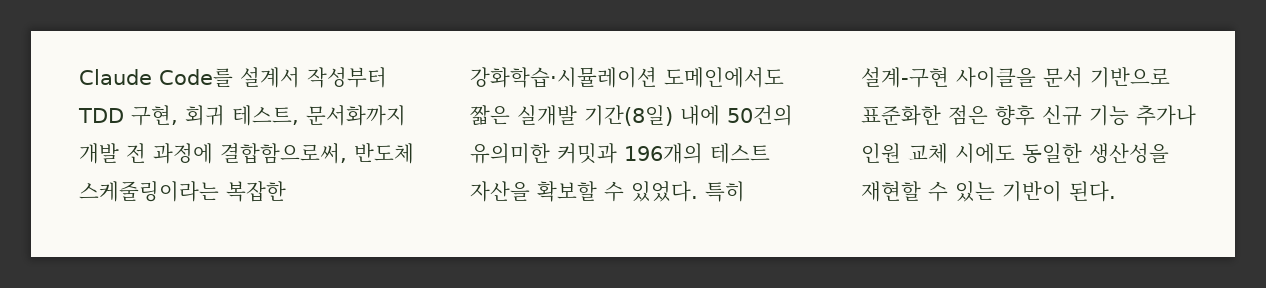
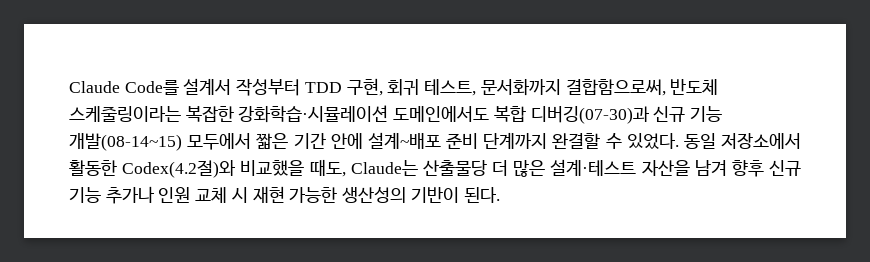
[79,143,213,164] 개발 전 과정에 -> (561, 87) none
[470,105,793,126] [470,143,770,164] [470,181,745,202] [861,67,1170,88] [861,105,988,126] 짧은 실개발 기간(8일) 내에 50건의 유의미한 커밋과 196개의 테스트 자산을 확보할 수 있었다. 특히 설계-구현 사이클을 문서 기반으로 표준화한 점은 -> [493,106,723,124] [69,132,801,151] [69,159,727,178] 복합 디버깅(07-30)과 신규 기능 개발(08-14~15) 모두에서 짧은 기간 안에 설계~배포 준비 단계까지 완결할 수 있었다. 동일 저장소에서 활동한 Codex(4.2절)와 비교했을 때도, Claude는 산출물당 더 많은 설계·테스트 자산을 남겨
[955,143,1169,164] [861,181,995,202] 시에도 동일한 생산성을 재현할 수 있는 -> [231,186,407,203] 시 재현 가능한 생산성의

